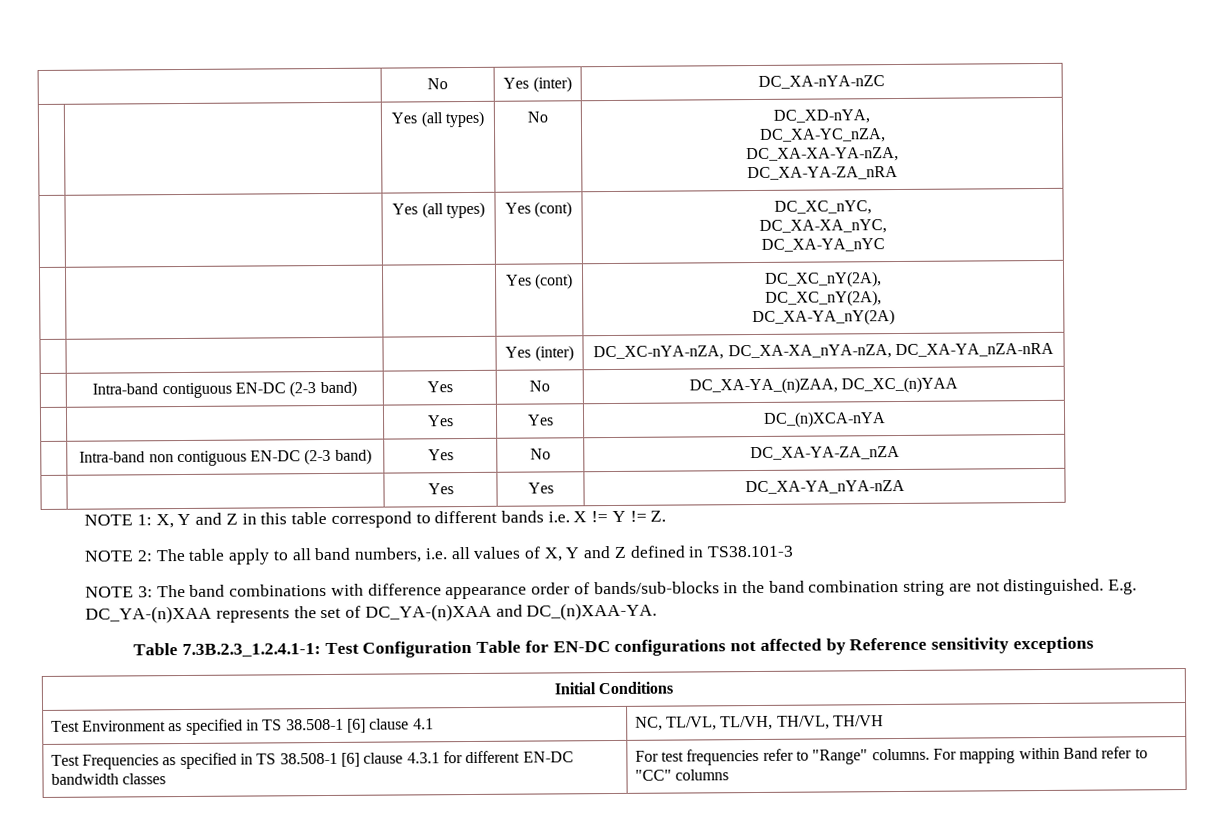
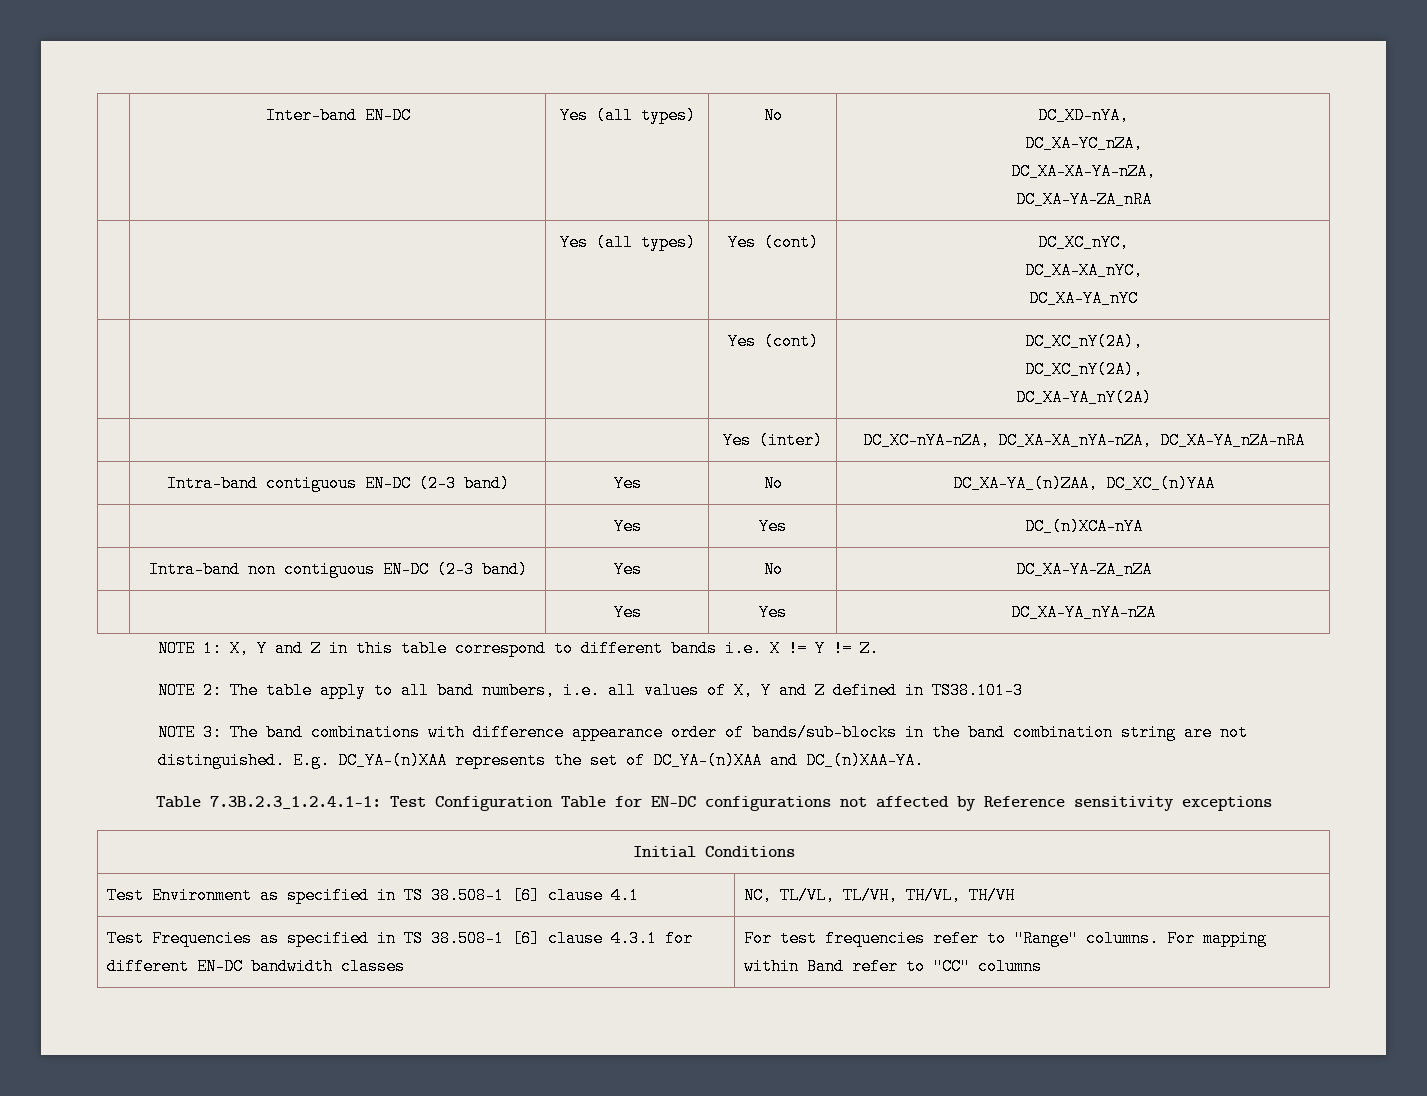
[427,78,448,90] [503,76,572,93] [758,75,885,89] | No | Yes (inter) | DC_XA-nYA-nZC // | -> [265,107,411,124] | Inter-band EN-DC

